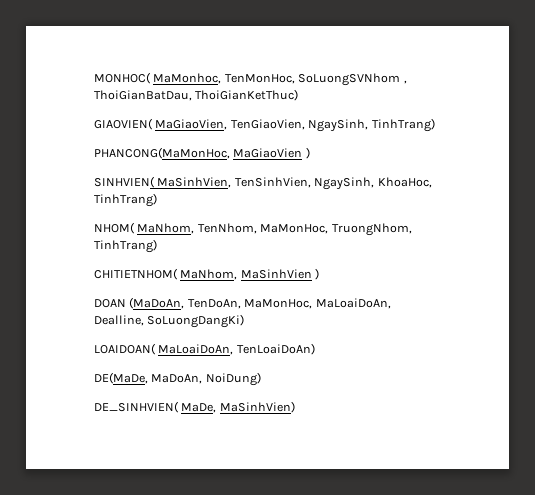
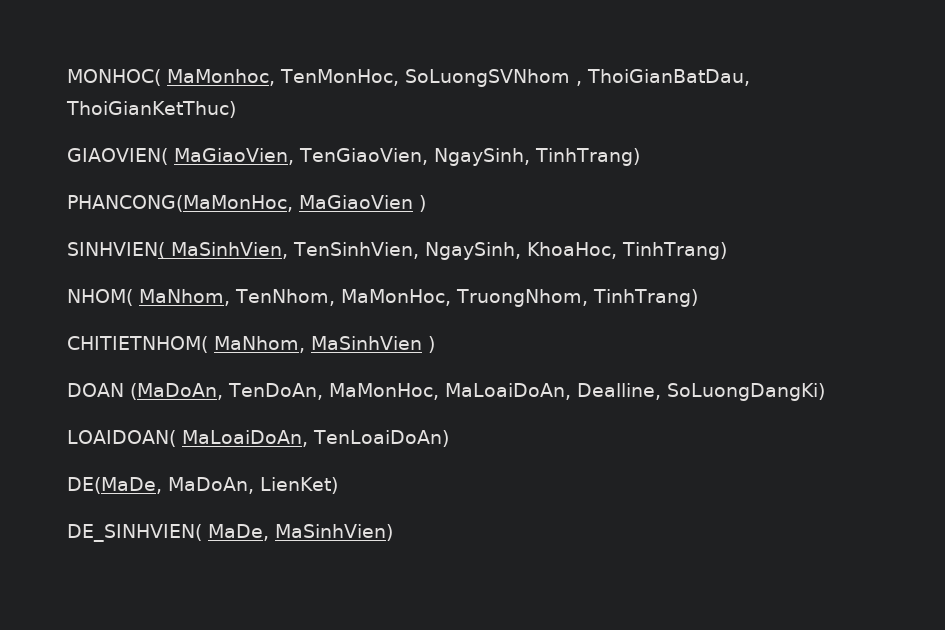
[205,372,261,386] NoiDung) -> [260,477,338,494] LienKet)

